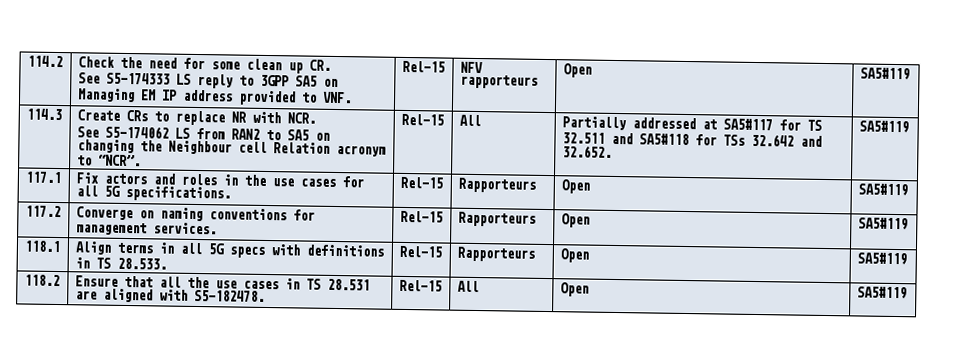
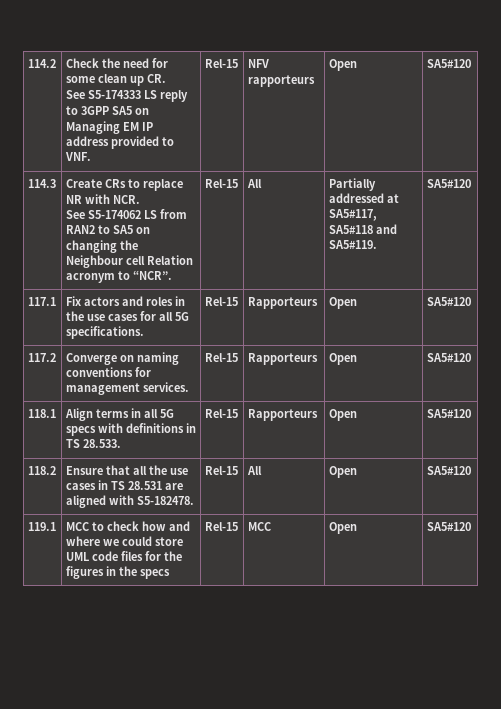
[859,67,910,81] SA5#119 -> [426,59,471,68] SA5#120
[722,118,822,131] [561,132,822,147] [561,145,612,158] [858,120,909,134] SA5#117 for TS 32.511 and SA5#118 for TSs 32.642 and 32.652. | SA5#119 -> [328,209,377,221] [328,224,397,234] [328,240,377,249] [426,179,471,188] SA5#117, SA5#118 and SA5#119. | SA5#120
[857,183,908,197] SA5#119 -> [426,297,471,306] SA5#120
[857,217,908,231] SA5#119 -> [426,353,471,362] SA5#120
[856,252,907,266] SA5#119 -> [426,409,471,418] SA5#120
[856,286,907,300] SA5#119 -> [426,466,471,475] [27,522,56,531] [65,521,190,531] [65,536,183,546] [65,551,182,561] [65,566,170,579] [204,522,238,531] [247,522,271,531] [328,522,357,534] [426,522,471,531] SA5#120 // 119.1 | MCC to check how and where we could store UML code files for the figures in the specs | Rel-15 | MCC | Open | SA5#120

